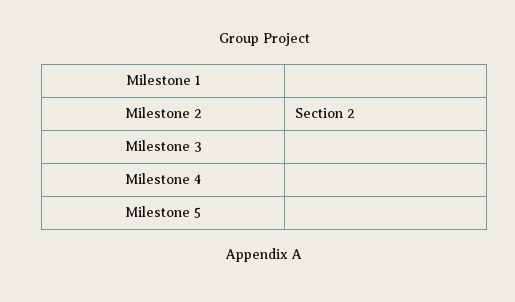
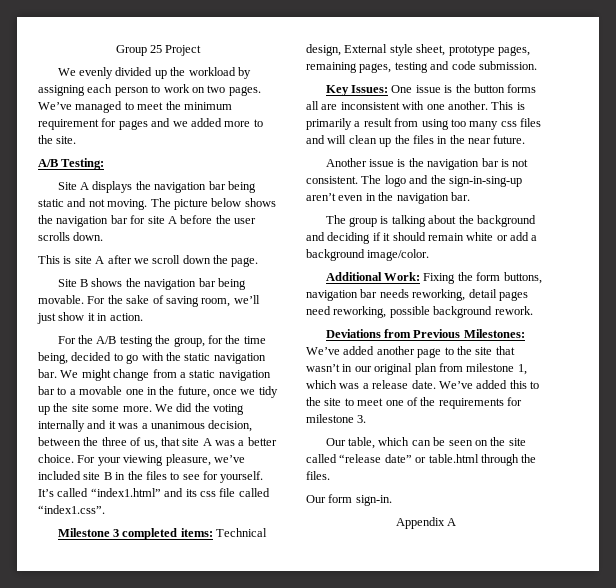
(259, 39) none -> [150,45,162,53] 25
[125,74,201,85] [124,107,202,118] [294,108,355,118] [124,140,202,152] [125,173,201,184] [125,206,201,218] // Milestone 1 | // Milestone 2 | Section 2 // Milestone 3 | // Milestone 4 | // Milestone 5 | -> [57,67,251,79] [38,84,261,96] [38,101,232,113] [38,118,263,130] [38,135,77,144] [38,158,105,170] [57,181,256,193] [38,198,276,210] [38,215,256,227] [38,232,104,241] [38,255,259,267] [57,278,246,290] [38,295,260,307] [37,312,143,324] [57,335,266,347] [38,352,266,364] [38,369,271,381] [38,386,278,398] [38,403,244,415] [38,420,253,432] [38,437,277,449] [38,454,245,466] [38,471,264,483] [38,488,270,497] [38,505,105,514] [57,528,268,540] [306,44,530,56] [306,61,537,73] [325,84,537,96] [306,101,525,110] [306,118,541,130] [306,135,526,147] [325,158,529,170] [306,175,522,187] [306,192,470,204] [325,215,536,227] [306,232,538,244] [306,249,430,261] [325,272,542,284] [306,289,528,301] [306,306,533,318] [325,329,525,338] [306,346,515,358] [306,363,527,375] [306,380,539,389] [306,397,522,409] [306,414,367,423] [325,437,526,449] [306,454,537,466] [306,471,330,480] [306,494,392,506] // We evenly divided up the workload by assigning each person to work on two pages. We’ve managed to meet the minimum requirement for pages and we added more to the site. // A/B Testing: // Site A displays the navigation bar being static and not moving. The picture below shows the navigation bar for site A before the user scrolls down. // This is site A after we scroll down the page. // Site B shows the navigation bar being movable. For the sake of saving room, we’ll just show it in action. // For the A/B testing the group, for the time being, decided to go with the static navigation bar. We might change from a static navigation bar to a movable one in the future, once we tidy up the site some more. We did the voting internally and it was a unanimous decision, between the three of us, that site A was a better choice. For your viewing pleasure, we’ve included site B in the files to see for yourself. It’s called “index1.html” and its css file called “index1.css”. // Milestone 3 completed items: Technical design, External style sheet, prototype pages, remaining pages, testing and code submission. // Key Issues: One issue is the button forms all are inconsistent with one another. This is primarily a result from using too many css files and will clean up the files in the near future. // Another issue is the navigation bar is not consistent. The logo and the sign-in-sing-up aren’t even in the navigation bar. // The group is talking about the background and deciding if it should remain white or add a background image/color. // Additional Work: Fixing the form buttons, navigation bar needs reworking, detail pages need reworking, possible background rework. // Deviations from Previous Milestones: We’ve added another page to the site that wasn’t in our original plan from milestone 1, which was a release date. We’ve added this to the site to meet one of the requirements for milestone 3. // Our table, which can be seen on the site called “release date” or table.html through the files. // Our form sign-in.

